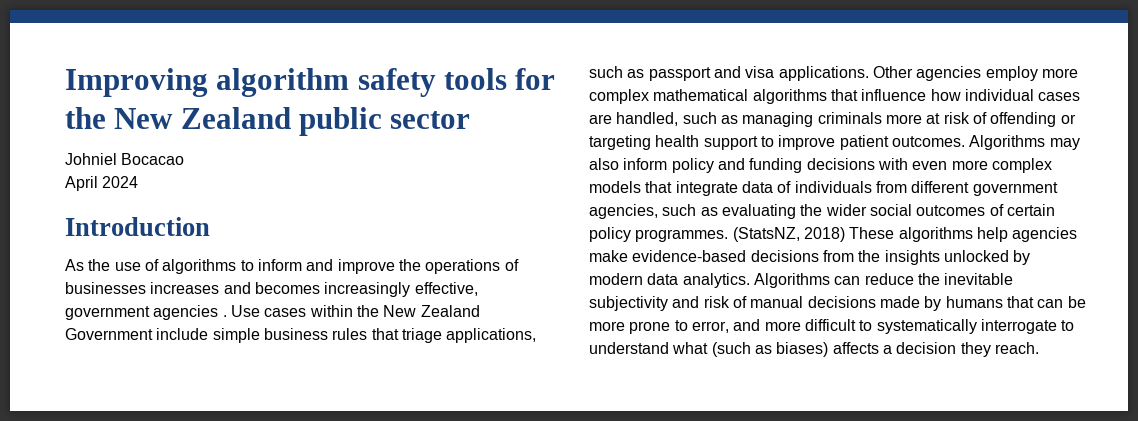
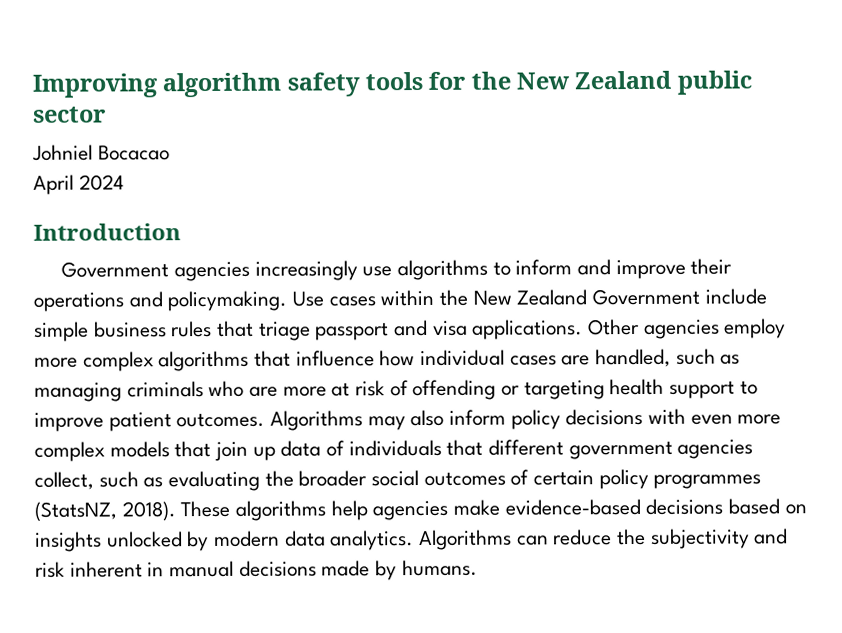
[65,259,159,271] As the use of -> [61,260,393,282] Government agencies increasingly use
[398,259,519,274] [65,282,478,297] [65,305,227,320] the operations of businesses increases and becomes increasingly effective, government agencies . -> [690,258,733,275] [33,290,288,312] their operations and policymaking.
[446,328,537,343] [589,66,645,78] applications, such as -> (311, 331) none
[653,89,749,101] mathematical -> (154, 361) none
(882, 118) none -> [208,380,279,398] who are
[717,158,803,173] and funding -> (561, 419) none
[675,181,738,196] integrate -> [214,441,276,461] join up
[875,181,907,193] from -> [446,439,484,456] that
[589,204,658,219] agencies, -> [677,439,754,459] [34,471,94,490] agencies collect,
[825,204,867,216] wider -> [298,470,368,487] broader
[635,227,845,242] programmes. (StatsNZ, 2018) -> [653,474,762,489] [34,501,176,522] programmes (StatsNZ, 2018).
[822,250,881,262] from the -> [728,498,807,515] based on
[944,273,1014,285] inevitable -> (647, 537) none
[732,296,747,308] of -> [69,561,165,578] inherent in
[945,296,1086,308] [589,319,1075,334] [589,342,1039,357] humans that can be more prone to error, and more difficult to systematically interrogate to understand what (such as biases) affects a decision they reach. -> [401,559,478,577] humans.

